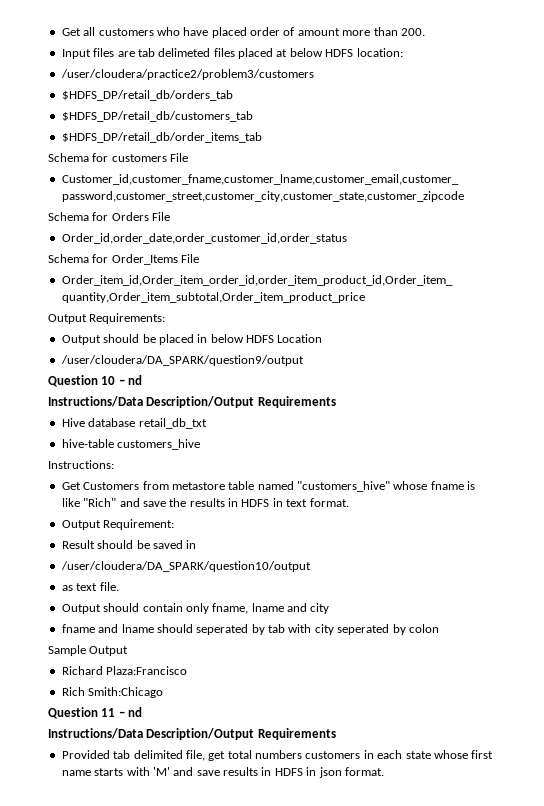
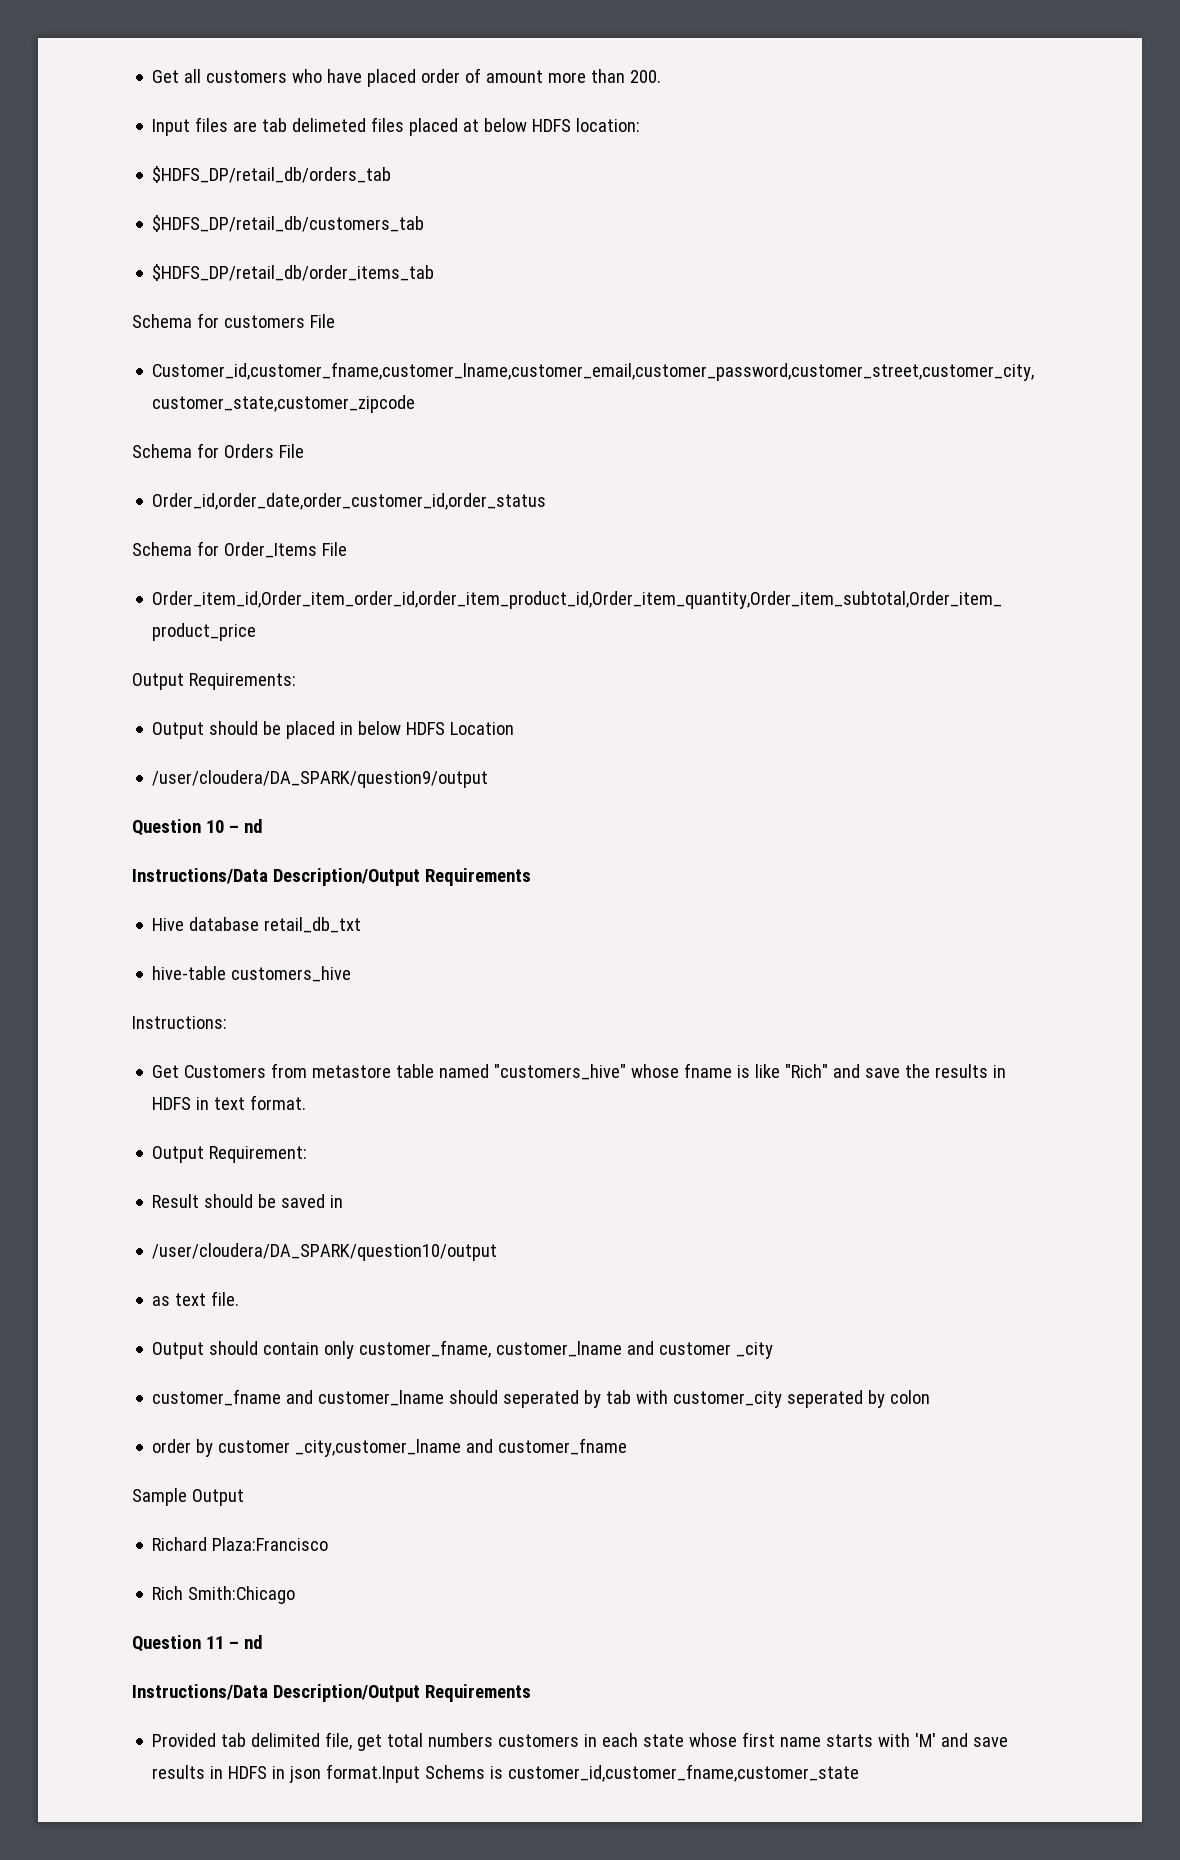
[60,69,314,80] // /user/cloudera/practice2/problem3/customers -> (641, 125) none
[212,603,330,614] [61,624,154,633] fname, lname and city // fname and lname -> [359,1340,774,1359] [152,1389,445,1406] customer_fname, customer_lname and customer _city // customer_fname and customer_lname
[314,624,334,635] city -> [673,1391,783,1408] customer_city
(439, 628) none -> [152,1438,628,1457] // order by customer _city,customer_lname and customer_fname
[344,767,384,776] format. -> [326,1764,860,1783] format.Input Schems is customer_id,customer_fname,customer_state

